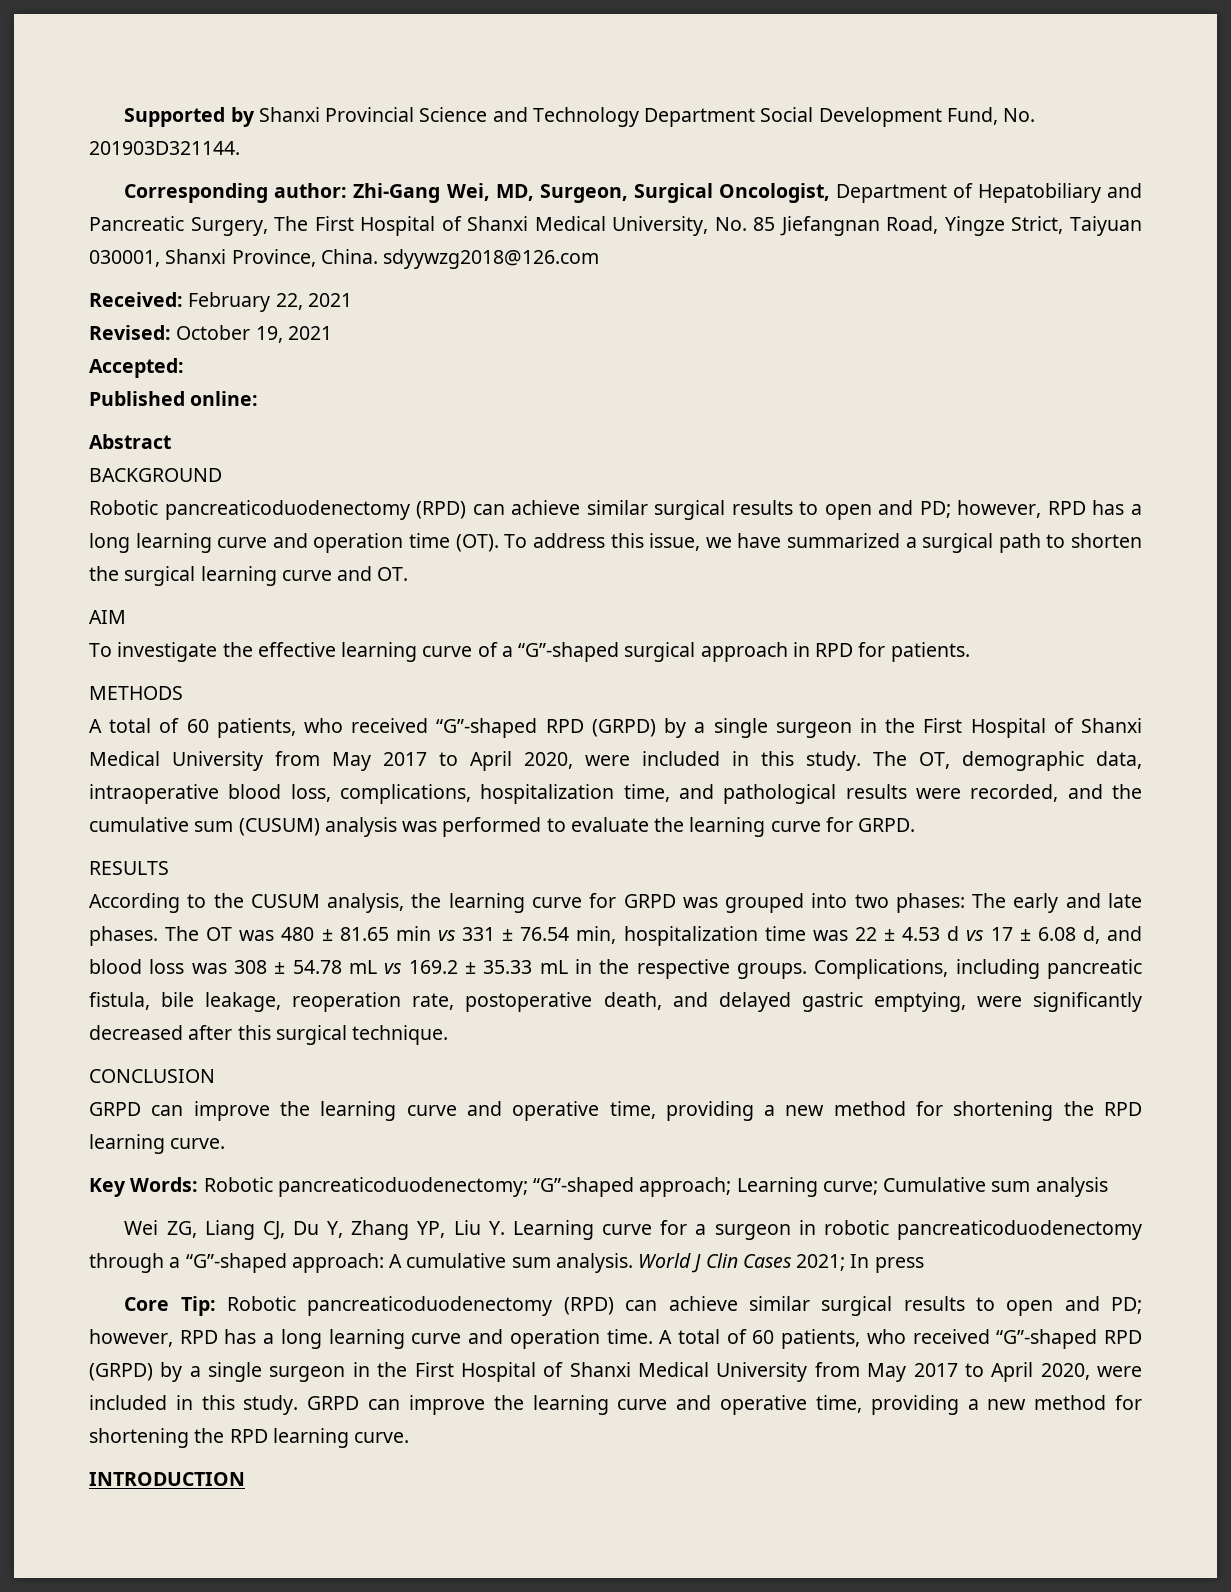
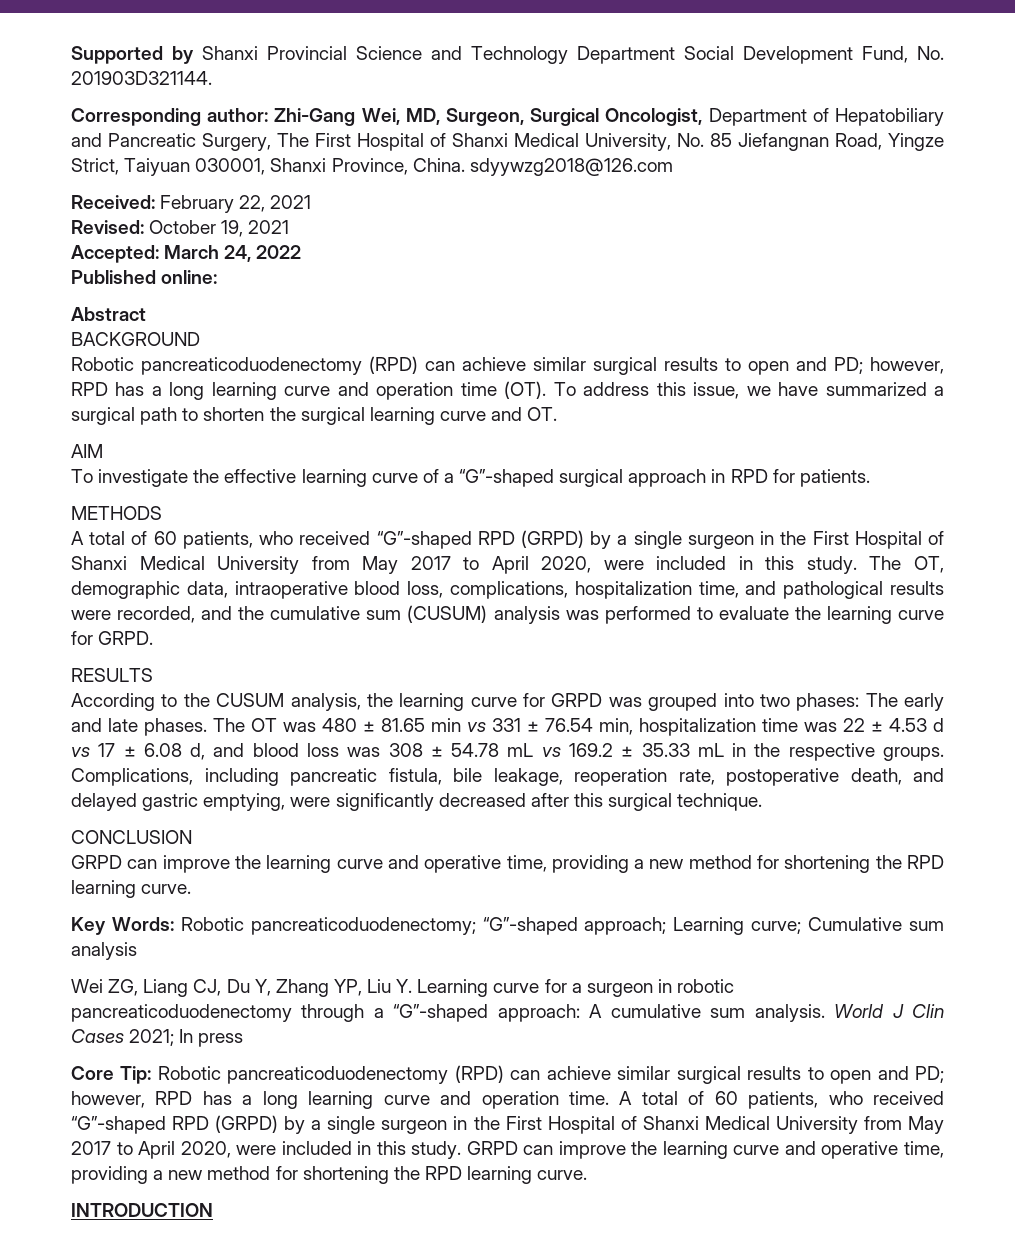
(184, 368) none -> [164,245,302,262] March 24, 2022

